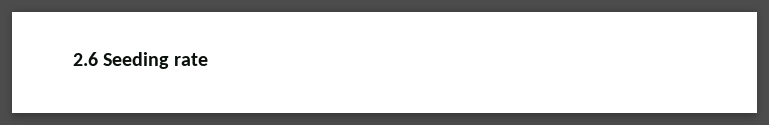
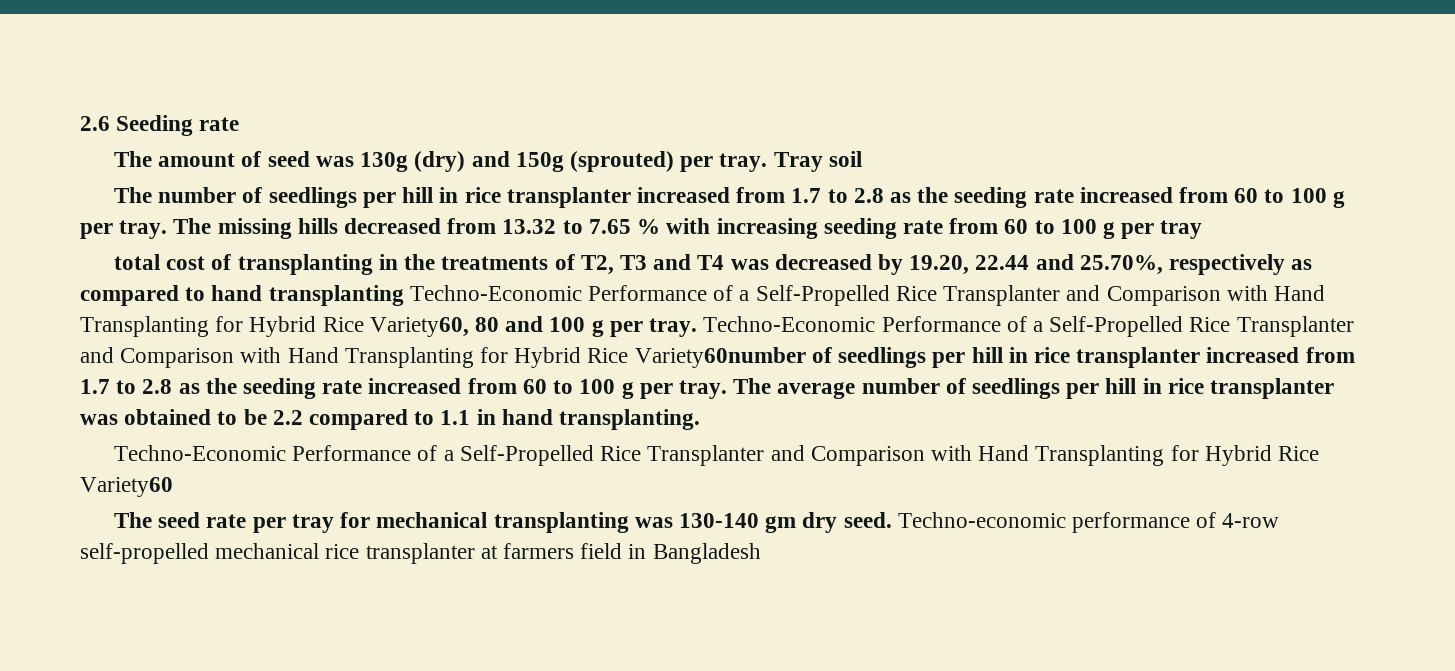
(208, 59) none -> [114,151,862,172] [114,187,1345,208] [80,218,1203,239] [114,254,1313,275] [80,285,1325,306] [80,316,1354,337] [80,347,1355,368] [80,378,1335,399] [80,409,701,430] [114,445,1319,466] [80,477,173,497] [114,512,1280,533] [80,543,761,564] // The amount of seed was 130g (dry) and 150g (sprouted) per tray. Tray soil // The number of seedlings per hill in rice transplanter increased from 1.7 to 2.8 as the seeding rate increased from 60 to 100 g per tray. The missing hills decreased from 13.32 to 7.65 % with increasing seeding rate from 60 to 100 g per tray // total cost of transplanting in the treatments of T2, T3 and T4 was decreased by 19.20, 22.44 and 25.70%, respectively as compared to hand transplanting Techno-Economic Performance of a Self-Propelled Rice Transplanter and Comparison with Hand Transplanting for Hybrid Rice Variety60, 80 and 100 g per tray. Techno-Economic Performance of a Self-Propelled Rice Transplanter and Comparison with Hand Transplanting for Hybrid Rice Variety60number of seedlings per hill in rice transplanter increased from 1.7 to 2.8 as the seeding rate increased from 60 to 100 g per tray. The average number of seedlings per hill in rice transplanter was obtained to be 2.2 compared to 1.1 in hand transplanting. // Techno-Economic Performance of a Self-Propelled Rice Transplanter and Comparison with Hand Transplanting for Hybrid Rice Variety60 // The seed rate per tray for mechanical transplanting was 130-140 gm dry seed. Techno-economic performance of 4-row self-propelled mechanical rice transplanter at farmers field in Bangladesh

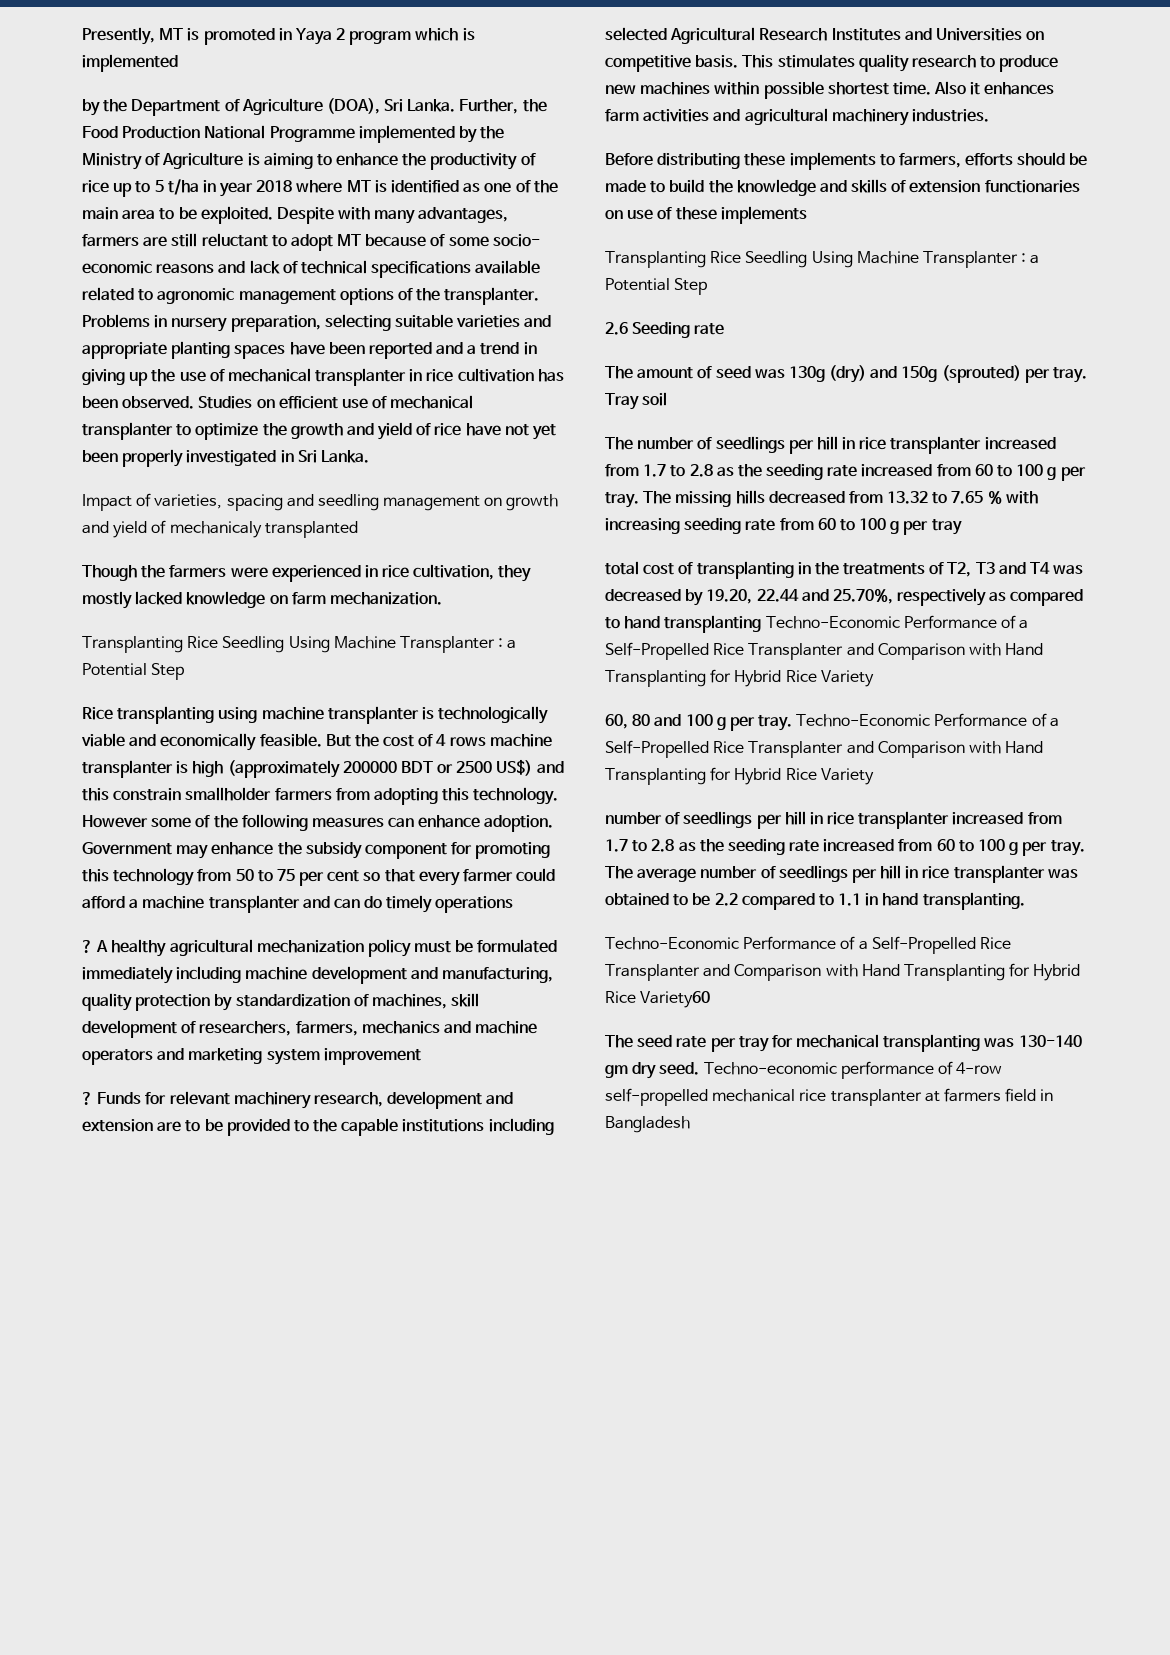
(80, 123) none -> [82,27,475,45] [82,54,178,72] [82,98,547,116] [82,125,505,143] [82,152,536,170] [82,179,558,197] [82,206,509,224] [82,233,540,251] [82,260,541,278] [82,287,540,305] [82,314,552,332] [82,341,537,359] [82,368,564,386] [82,395,474,409] [82,422,557,440] [82,449,369,467] [82,493,559,511] [82,520,358,538] [82,564,532,582] [82,591,442,609] [82,636,517,653] [82,663,185,680] [82,706,549,724] [81,733,552,751] [82,759,564,778] [82,787,559,805] [82,814,554,832] [82,842,551,859] [82,868,556,886] [82,895,514,913] [82,939,558,957] [82,966,553,984] [82,993,480,1011] [82,1020,538,1038] [82,1048,421,1065] [82,1091,514,1109] [82,1118,554,1136] [605,27,1045,44] [605,54,1059,72] [605,81,1055,99] [605,108,989,126] [605,152,1088,170] [605,179,1080,196] [605,206,807,224] [605,251,1040,268] [605,278,708,295] Presently, MT is promoted in Yaya 2 program which is implemented // by the Department of Agriculture (DOA), Sri Lanka. Further, the Food Production National Programme implemented by the Ministry of Agriculture is aiming to enhance the productivity of rice up to 5 t/ha in year 2018 where MT is identified as one of the main area to be exploited. Despite with many advantages, farmers are still reluctant to adopt MT because of some socio- economic reasons and lack of technical specifications available related to agronomic management options of the transplanter. Problems in nursery preparation, selecting suitable varieties and appropriate planting spaces have been reported and a trend in giving up the use of mechanical transplanter in rice cultivation has been observed. Studies on efficient use of mechanical transplanter to optimize the growth and yield of rice have not yet been properly investigated in Sri Lanka. // Impact of varieties, spacing and seedling management on growth and yield of mechanicaly transplanted // Though the farmers were experienced in rice cultivation, they mostly lacked knowledge on farm mechanization. // Transplanting Rice Seedling Using Machine Transplanter : a Potential Step // Rice transplanting using machine transplanter is technologically viable and economically feasible. But the cost of 4 rows machine transplanter is high (approximately 200000 BDT or 2500 US$) and this constrain smallholder farmers from adopting this technology. However some of the following measures can enhance adoption. Government may enhance the subsidy component for promoting this technology from 50 to 75 per cent so that every farmer could afford a machine transplanter and can do timely operations // ? A healthy agricultural mechanization policy must be formulated immediately including machine development and manufacturing, quality protection by standardization of machines, skill development of researchers, farmers, mechanics and machine operators and marketing system improvement // ? Funds for relevant machinery research, development and extension are to be provided to the capable institutions including selected Agricultural Research Institutes and Universities on competitive basis. This stimulates quality research to produce new machines within possible shortest time. Also it enhances farm activities and agricultural machinery industries. // Before distributing these implements to farmers, efforts should be made to build the knowledge and skills of extension functionaries on use of these implements // Transplanting Rice Seedling Using Machine Transplanter : a Potential Step //
[369,317,469,337] Variety60, -> [820,670,874,687] [605,714,628,729] Variety // 60,
[634,347,806,368] Variety60number -> [820,768,874,785] [605,812,662,825] Variety // number

